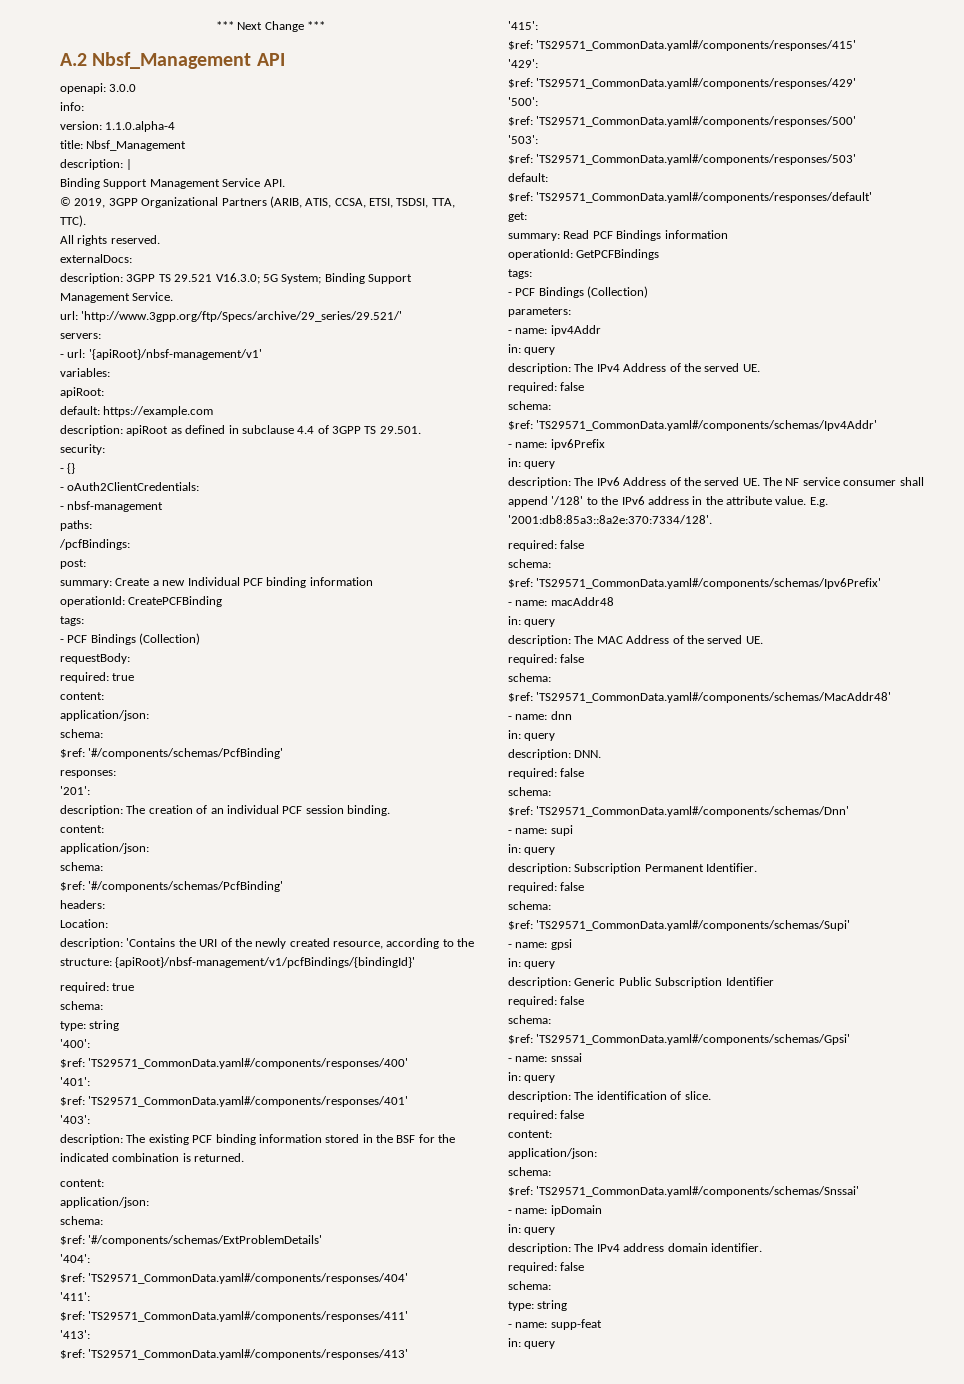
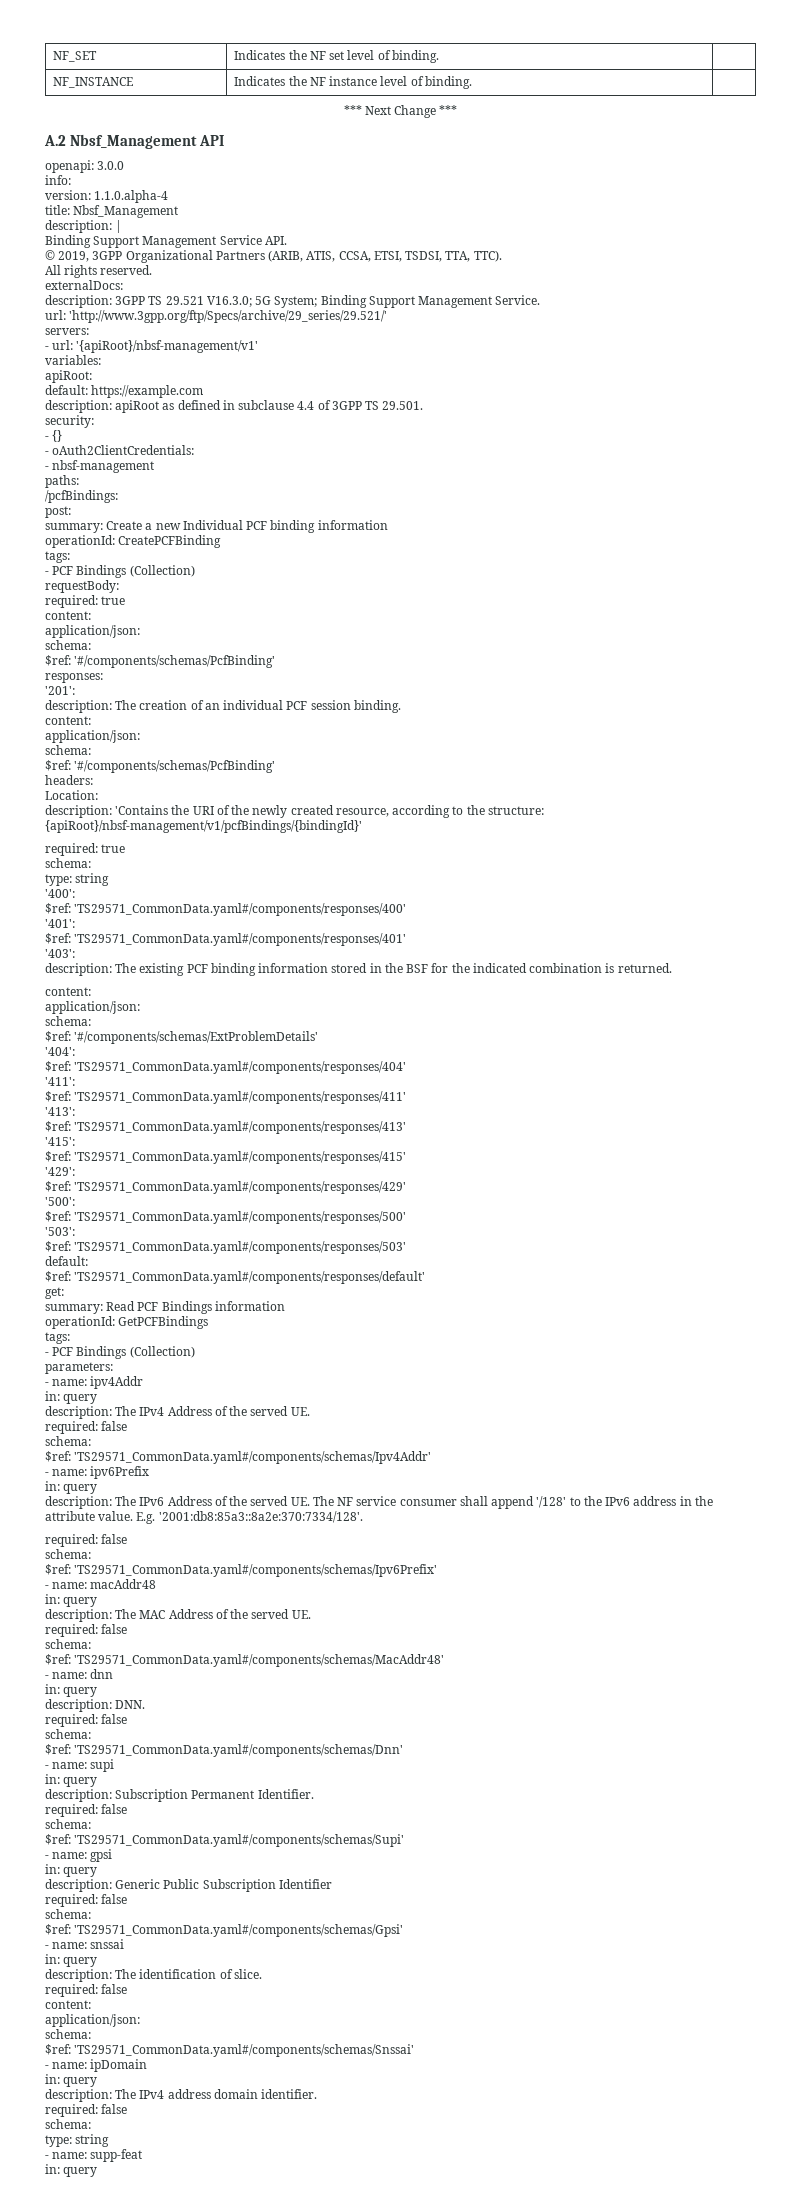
(215, 25) none -> [53,51,98,62] [234,50,439,63] [53,77,134,88] [234,76,472,89] NF_SET | Indicates the NF set level of binding. | // NF_INSTANCE | Indicates the NF instance level of binding. | //

